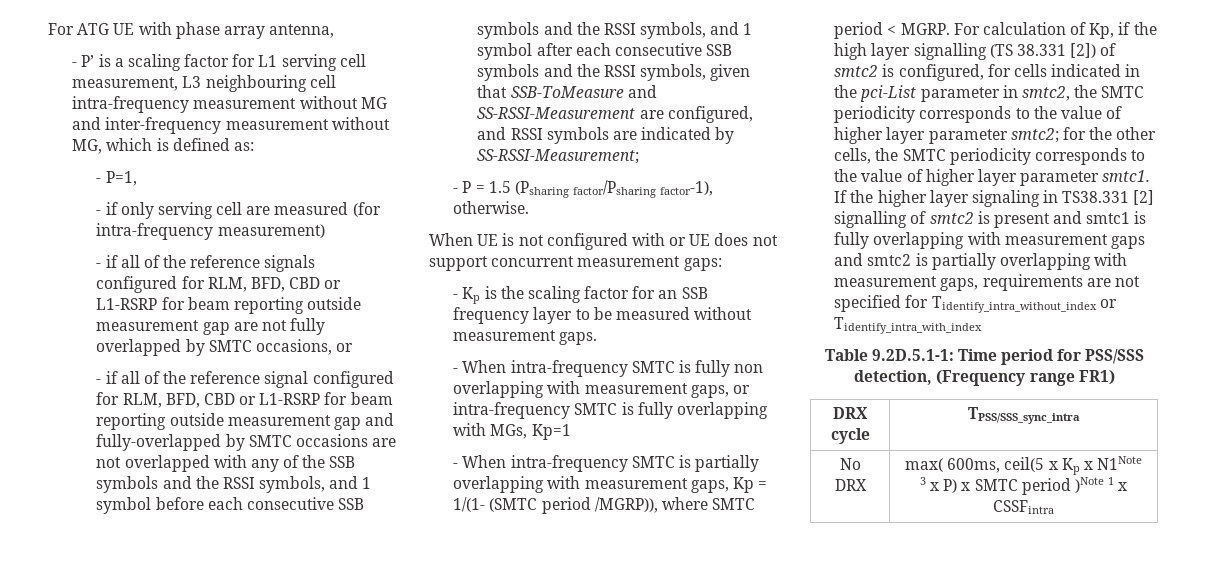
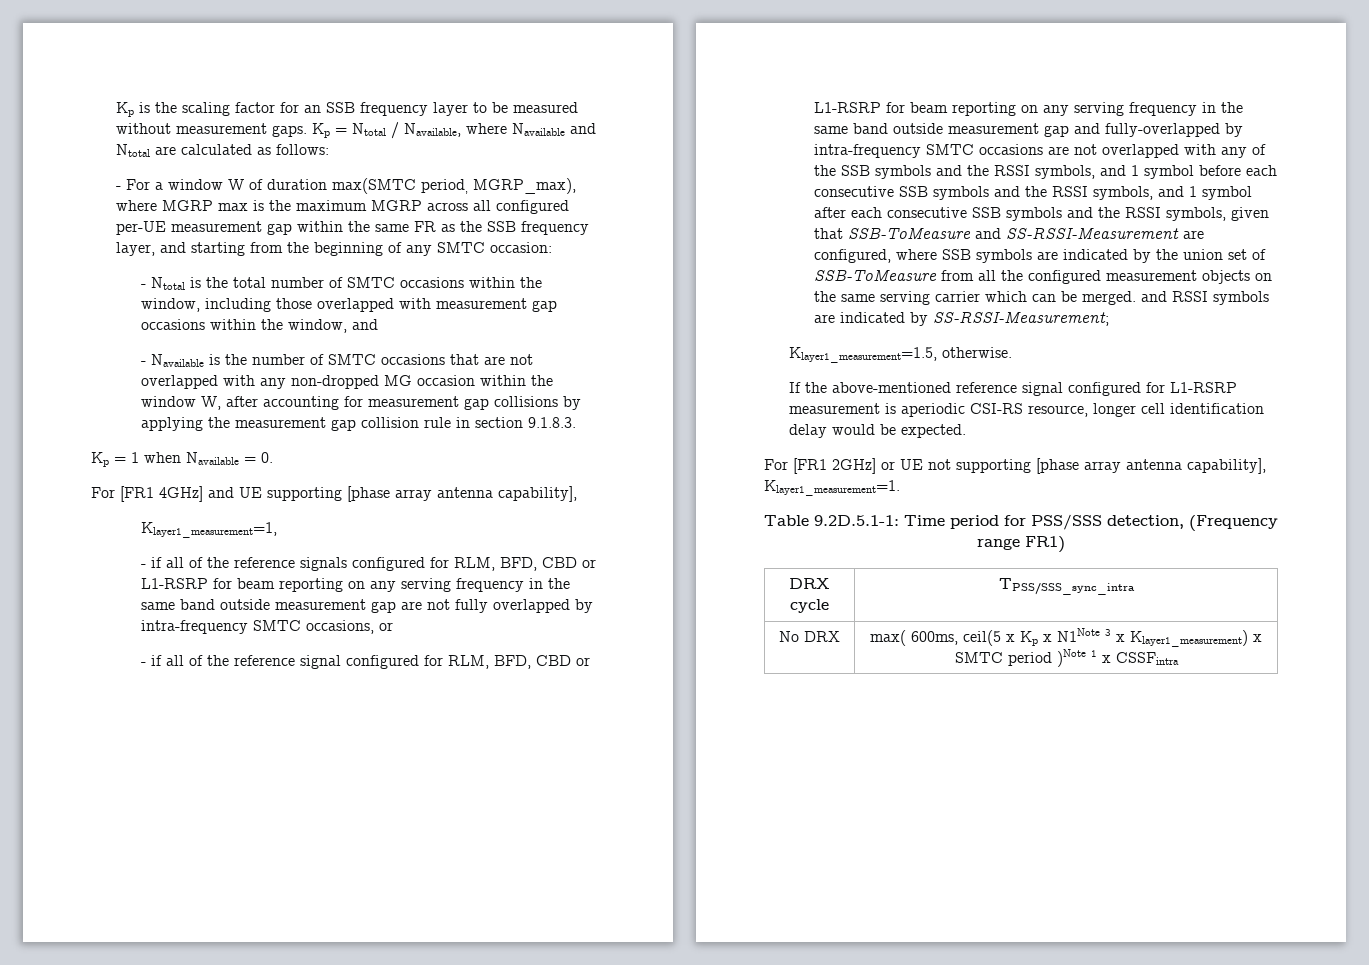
[48,22,335,39] [72,54,366,71] [72,75,336,92] [72,96,387,113] [72,117,390,134] [72,138,254,154] [96,171,137,186] [96,202,381,219] [96,223,325,240] For ATG UE with phase array antenna, // - P’ is a scaling factor for L1 serving cell measurement, L3 neighbouring cell intra-frequency measurement without MG and inter-frequency measurement without MG, which is defined as: // - P=1, // - if only serving cell are measured (for intra-frequency measurement) -> [115,102,578,117] [115,122,596,139] [115,144,329,157] [115,178,576,194] [115,200,569,214] [115,221,589,235] [115,242,552,256] [140,277,542,290] [140,298,557,312] [140,319,378,333] [140,354,533,367] [140,375,553,389] [140,396,581,410] [140,417,576,431] [91,452,273,467] [91,486,577,502] [140,522,277,538] Kp is the scaling factor for an SSB frequency layer to be measured without measurement gaps. Kp = Ntotal / Navailable, where Navailable and Ntotal are calculated as follows: // - For a window W of duration max(SMTC period, MGRP_max), where MGRP max is the maximum MGRP across all configured per-UE measurement gap within the same FR as the SSB frequency layer, and starting from the beginning of any SMTC occasion: // - Ntotal is the total number of SMTC occasions within the window, including those overlapped with measurement gap occasions within the window, and // - Navailable is the number of SMTC occasions that are not overlapped with any non-dropped MG occasion within the window W, after accounting for measurement gap collisions by applying the measurement gap collision rule in section 9.1.8.3. // Kp = 1 when Navailable = 0. // For [FR1 4GHz] and UE supporting [phase array antenna capability], // Klayer1_measurement=1,
(304, 305) none -> [347,578,570,592] [140,599,215,610] on any serving frequency in the same band
(205, 347) none -> [140,620,248,634] intra-frequency
(167, 421) none -> [1020,102,1243,116] [813,123,888,134] on any serving frequency in the same band
(245, 442) none -> [813,144,921,158] intra-frequency
(753, 114) none -> [895,249,1266,263] [813,269,1272,284] [813,291,1136,305] where SSB symbols are indicated by the union set of SSB-ToMeasure from all the configured measurement objects on the same serving carrier which can be merged.
[453,180,714,198] [453,201,530,214] [429,233,778,250] [429,256,722,271] [453,286,708,304] [453,307,753,324] [453,330,598,345] [453,360,764,377] [453,381,750,398] [453,402,768,419] [453,423,571,440] [453,455,760,472] [453,476,768,493] [453,497,756,514] [834,22,1157,39] [834,43,1117,60] [834,64,1141,81] [834,85,1145,102] [834,106,1123,123] [834,127,1157,144] [834,148,1146,165] [834,169,1151,186] [834,190,1155,207] [834,211,1147,228] [834,232,1145,249] [834,253,1128,270] [834,274,1140,291] [834,295,1117,313] [834,317,983,334] - P = 1.5 (Psharing factor/Psharing factor-1), otherwise. // When UE is not configured with or UE does not support concurrent measurement gaps: // - Kp is the scaling factor for an SSB frequency layer to be measured without measurement gaps. // - When intra-frequency SMTC is fully non overlapping with measurement gaps, or intra-frequency SMTC is fully overlapping with MGs, Kp=1 // - When intra-frequency SMTC is partially overlapping with measurement gaps, Kp = 1/(1- (SMTC period /MGRP)), where SMTC period < MGRP. For calculation of Kp, if the high layer signalling (TS 38.331 [2]) of smtc2 is configured, for cells indicated in the pci-List parameter in smtc2, the SMTC periodicity corresponds to the value of higher layer parameter smtc2; for the other cells, the SMTC periodicity corresponds to the value of higher layer parameter smtc1. If the higher layer signaling in TS38.331 [2] signalling of smtc2 is present and smtc1 is fully overlapping with measurement gaps and smtc2 is partially overlapping with measurement gaps, requirements are not specified for Tidentify_intra_without_index or Tidentify_intra_with_index -> [788,347,1012,363] [788,382,1237,396] [788,403,1264,417] [788,424,966,438] [764,458,1266,474] [764,480,900,496] Klayer1_measurement=1.5, otherwise. // If the above-mentioned reference signal configured for L1-RSRP measurement is aperiodic CSI-RS resource, longer cell identification delay would be expected. // For [FR1 2GHz] or UE not supporting [phase array antenna capability], Klayer1_measurement=1.
[943,479,958,493] P) -> [1130,630,1248,647] Klayer1_measurement)

